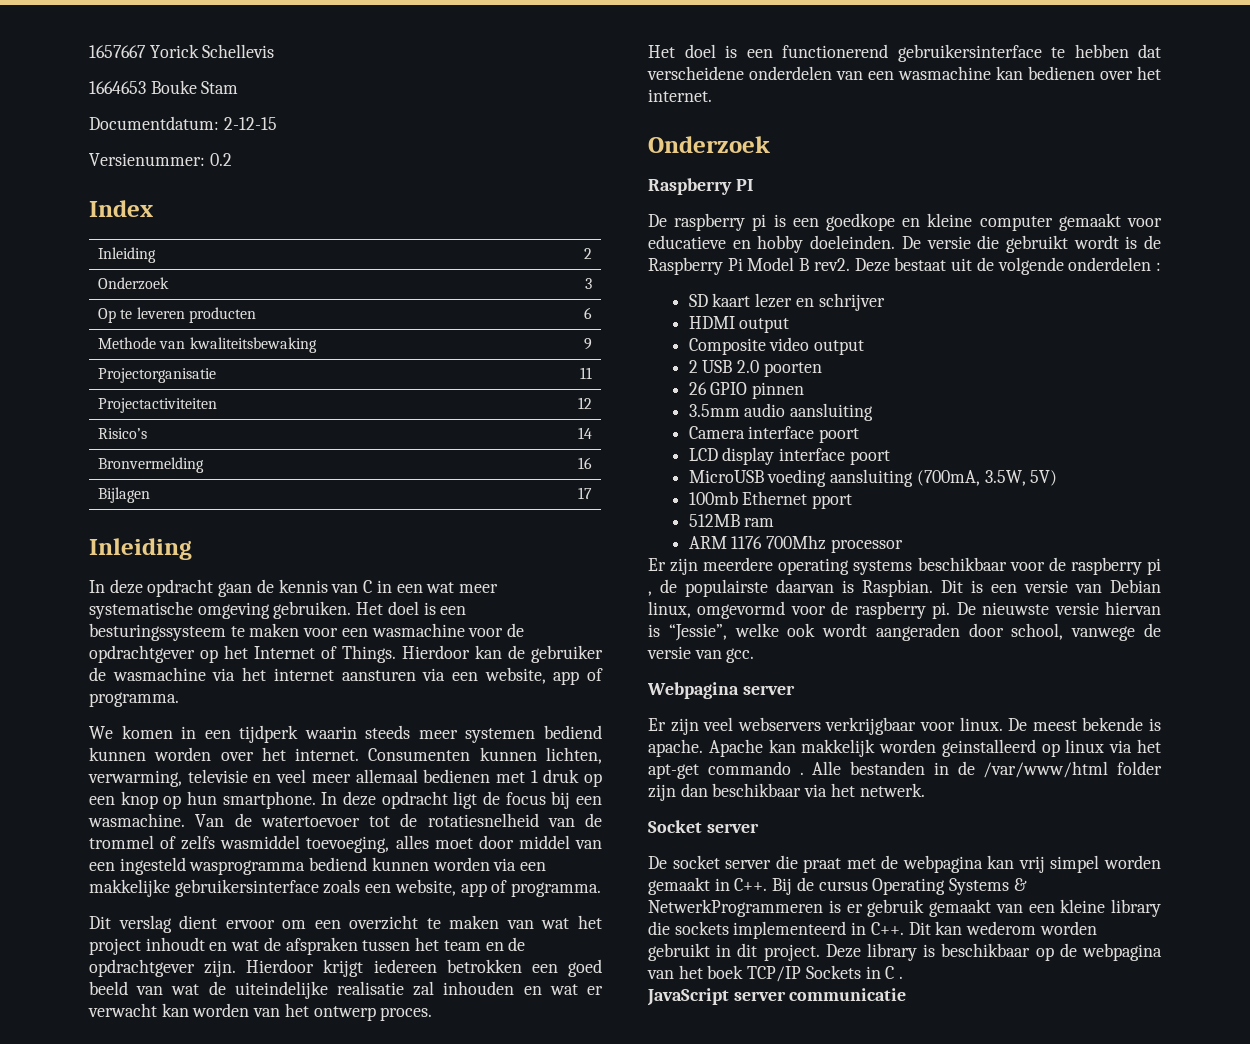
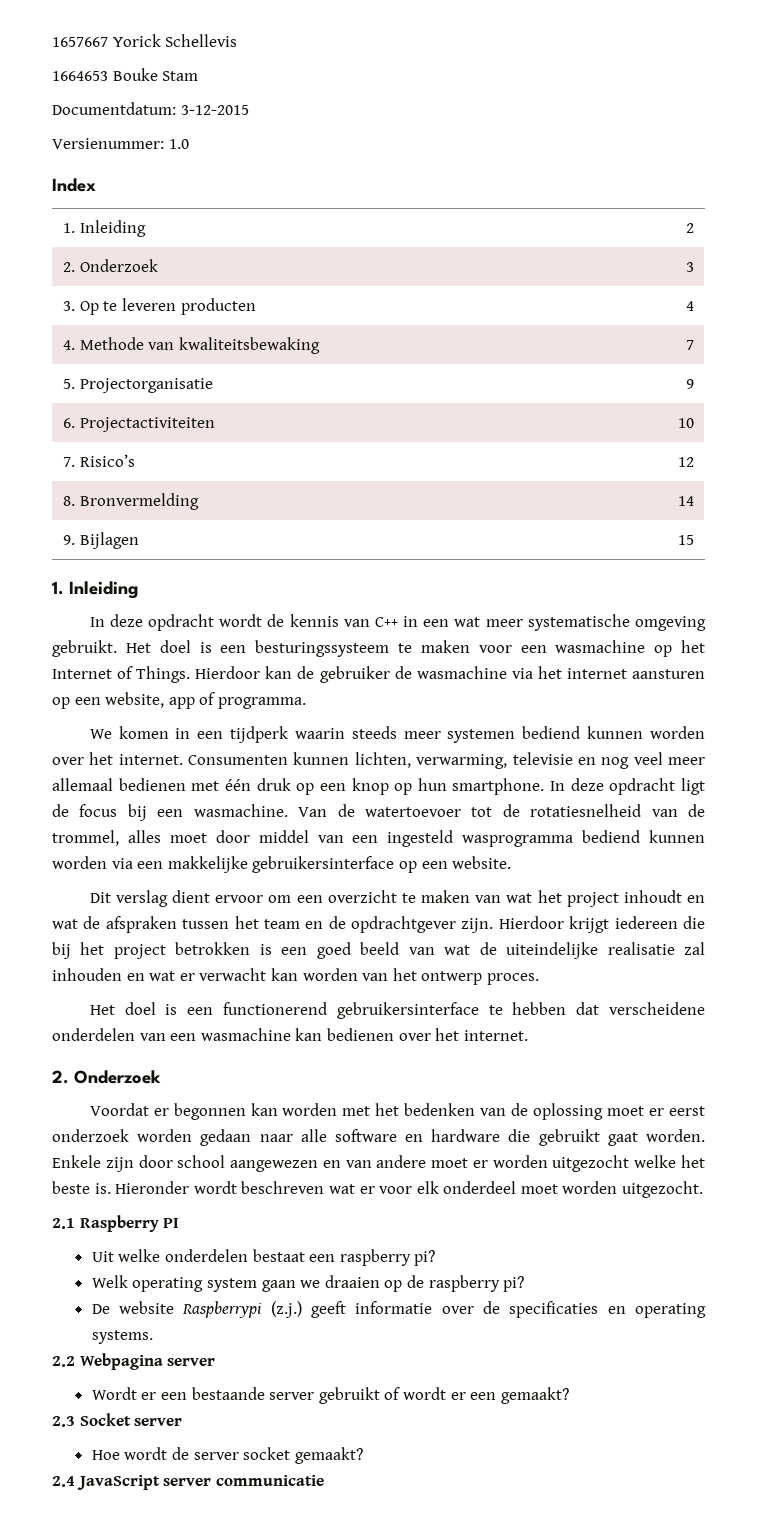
[223,117,277,130] 2-12-15 -> [180,105,249,115] 3-12-2015
[209,153,232,166] 0.2 -> [168,139,189,149] 1.0
(153, 208) none -> [63,223,76,233] 1.
(593, 253) none -> [63,262,76,272] 2.
(593, 283) none -> [63,301,76,311] 3.
[584,307,593,319] 6 // -> [685,301,694,311] [63,340,76,350] 4 // 4.
[584,338,593,350] [97,368,216,383] [580,367,593,379] [97,398,217,413] 9 // Projectorganisatie | 11 // Projectactiviteiten -> [685,340,694,350] [63,378,213,393] [685,379,694,389] [63,417,215,432] [677,418,694,428] [63,454,135,467] 7 // 5. Projectorganisatie | 9 // 6. Projectactiviteiten | 10 // 7. Risico’s
[97,428,147,439] Risico’s -> [63,493,199,510] 8. Bronvermelding
[97,457,204,473] [578,457,593,469] Bronvermelding | 16 // -> [63,535,76,545] 9.
[578,487,593,499] 17 // -> [677,535,694,545] [52,581,64,595] 15 // 1.
[218,582,253,597] gaan -> [219,614,263,627] wordt
[363,580,373,593] C -> [374,617,398,627] C++
[273,601,352,619] gebruiken. -> [52,640,117,657] gebruikt.
[468,623,525,637] [89,645,195,663] voor de opdrachtgever -> (646, 646) none
[422,668,446,681] via -> [52,697,70,709] op
(272, 778) none -> [601,757,630,769] nog
[530,770,538,783] 1 -> [224,779,251,791] één
[89,835,390,853] trommel of zelfs wasmiddel toevoeging, -> [52,830,119,846] trommel,
[323,879,602,897] zoals een website, app of programma. -> [398,856,512,873] op een website.
[446,959,522,973] betrokken -> [682,916,705,929] [52,942,272,959] die bij het project betrokken is
(712, 95) none -> [52,1070,69,1084] 2.
[648,178,753,195] [648,213,1162,231] [648,235,1161,253] [648,257,1161,275] [688,293,885,311] [688,316,790,333] [688,337,865,355] [688,360,822,377] [688,382,805,399] [688,403,874,421] [688,426,860,443] [688,447,890,465] [688,469,1058,487] [688,491,853,509] [688,514,775,527] [688,535,903,553] [648,557,1161,575] [648,579,1161,597] [648,601,1161,619] [648,623,1161,641] [647,646,755,663] [647,682,795,699] [648,717,1161,735] [648,739,1161,757] [648,761,1162,779] [648,783,925,801] [648,820,759,833] [648,855,1161,873] [648,877,1027,895] [648,899,1161,917] [648,921,1097,939] [648,943,1162,961] [647,965,904,982] Raspberry PI // De raspberry pi is een goedkope en kleine computer gemaakt voor educatieve en hobby doeleinden. De versie die gebruikt wordt is de Raspberry Pi Model B rev2. Deze bestaat uit de volgende onderdelen : // SD kaart lezer en schrijver // HDMI output // Composite video output // 2 USB 2.0 poorten // 26 GPIO pinnen // 3.5mm audio aansluiting // Camera interface poort // LCD display interface poort // MicroUSB voeding aansluiting (700mA, 3.5W, 5V) // 100mb Ethernet pport // 512MB ram // ARM 1176 700Mhz processor // Er zijn meerdere operating systems beschikbaar voor de raspberry pi , de populairste daarvan is Raspbian. Dit is een versie van Debian linux, omgevormd voor de raspberry pi. De nieuwste versie hiervan is “Jessie”, welke ook wordt aangeraden door school, vanwege de versie van gcc. // Webpagina server // Er zijn veel webservers verkrijgbaar voor linux. De meest bekende is apache. Apache kan makkelijk worden geinstalleerd op linux via het apt-get commando . Alle bestanden in de /var/www/html folder zijn dan beschikbaar via het netwerk. // Socket server // De socket server die praat met de webpagina kan vrij simpel worden gemaakt in C++. Bij de cursus Operating Systems & NetwerkProgrammeren is er gebruik gemaakt van een kleine library die sockets implementeerd in C++. Dit kan wederom worden gebruikt in dit project. Deze library is beschikbaar op de webpagina van het boek TCP/IP Sockets in C . // -> [89,1103,706,1120] [52,1129,705,1146] [52,1155,705,1172] [52,1181,704,1198] [52,1215,180,1232] [91,1249,436,1266] [91,1275,525,1292] [91,1301,707,1318] [91,1330,153,1344] [52,1353,216,1370] [91,1387,569,1404] [52,1413,183,1427] [91,1447,363,1464] [52,1476,75,1487] Voordat er begonnen kan worden met het bedenken van de oplossing moet er eerst onderzoek worden gedaan naar alle software en hardware die gebruikt gaat worden. Enkele zijn door school aangewezen en van andere moet er worden uitgezocht welke het beste is. Hieronder wordt beschreven wat er voor elk onderdeel moet worden uitgezocht. // 2.1 Raspberry PI // Uit welke onderdelen bestaat een raspberry pi? // Welk operating system gaan we draaien op de raspberry pi? // De website Raspberrypi (z.j.) geeft informatie over de specificaties en operating systems. // 2.2 Webpagina server // Wordt er een bestaande server gebruikt of wordt er een gemaakt? // 2.3 Socket server // Hoe wordt de server socket gemaakt? // 2.4

